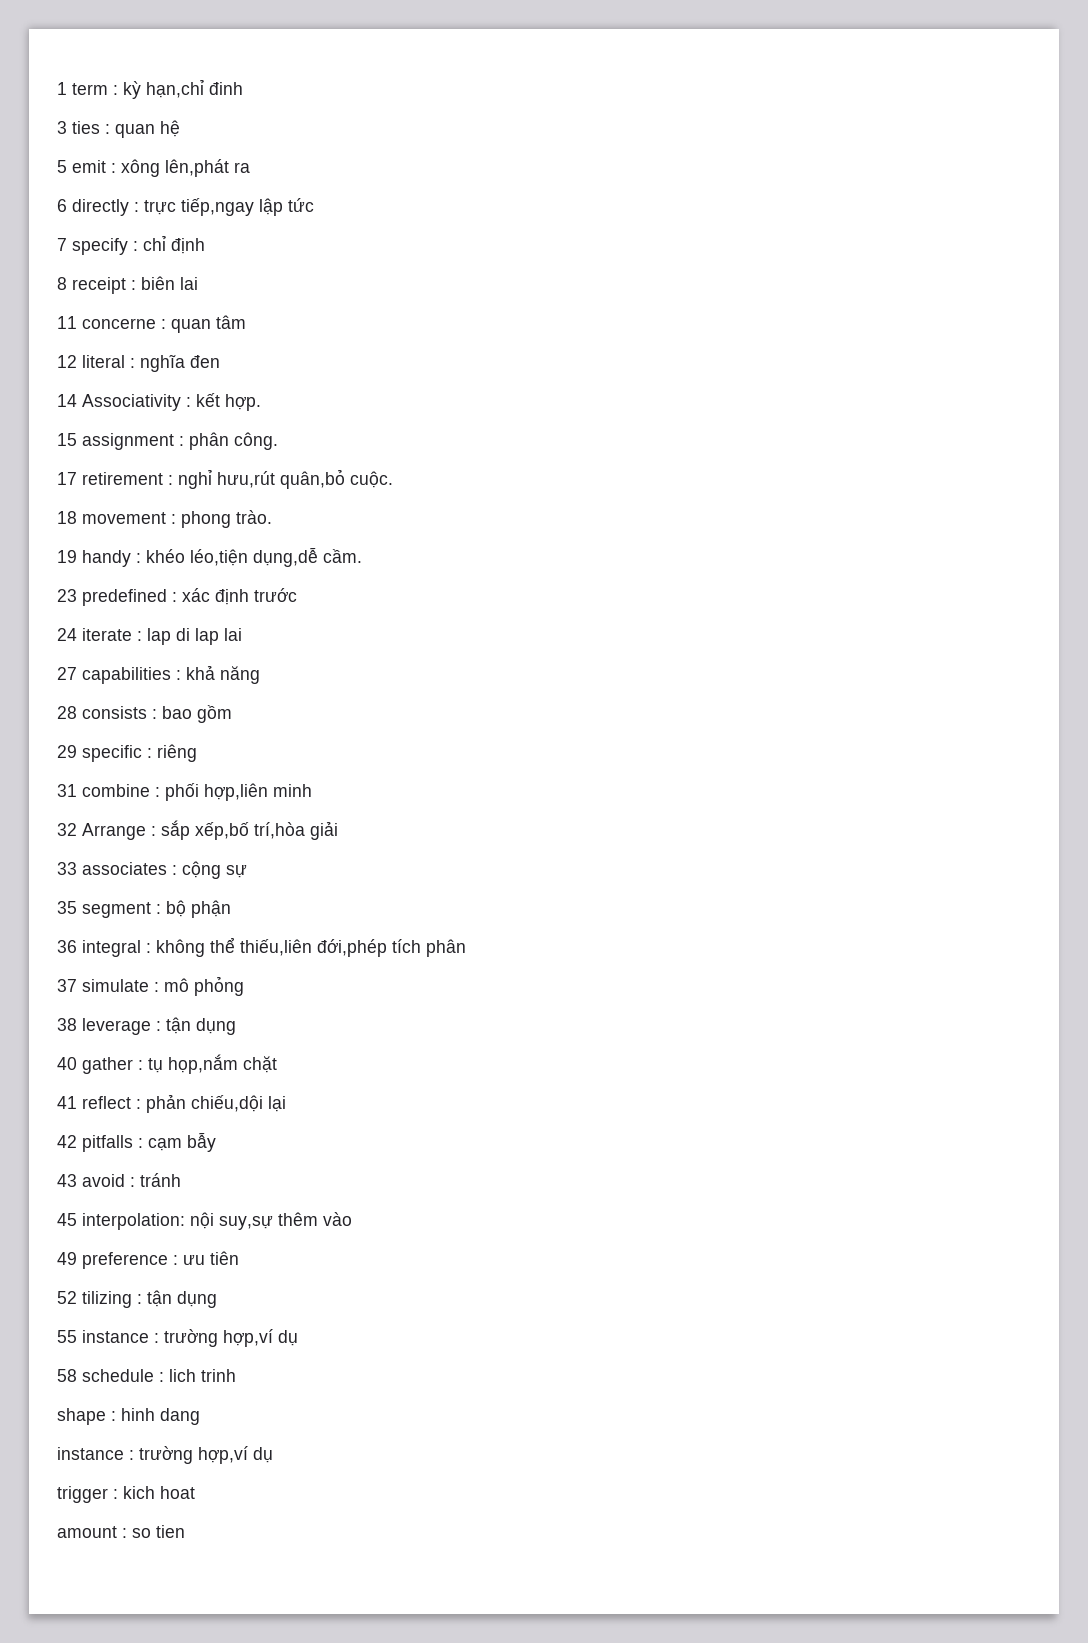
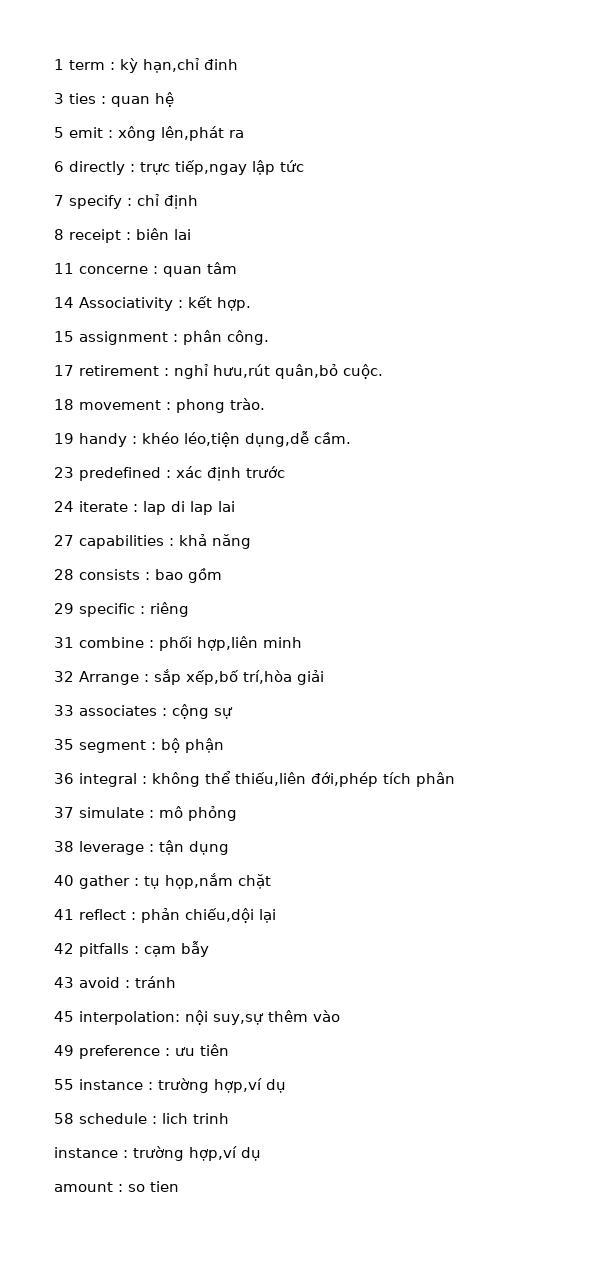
[57,354,220,372] // 12 literal : nghĩa đen -> (237, 268) none
[57,1290,217,1308] // 52 tilizing : tận dụng -> (229, 1050) none
[57,1408,200,1425] [57,1446,273,1464] [57,1486,195,1503] // shape : hinh dang // instance : trường hợp,ví dụ // trigger : kich hoat -> [54,1146,261,1161] // instance : trường hợp,ví dụ

